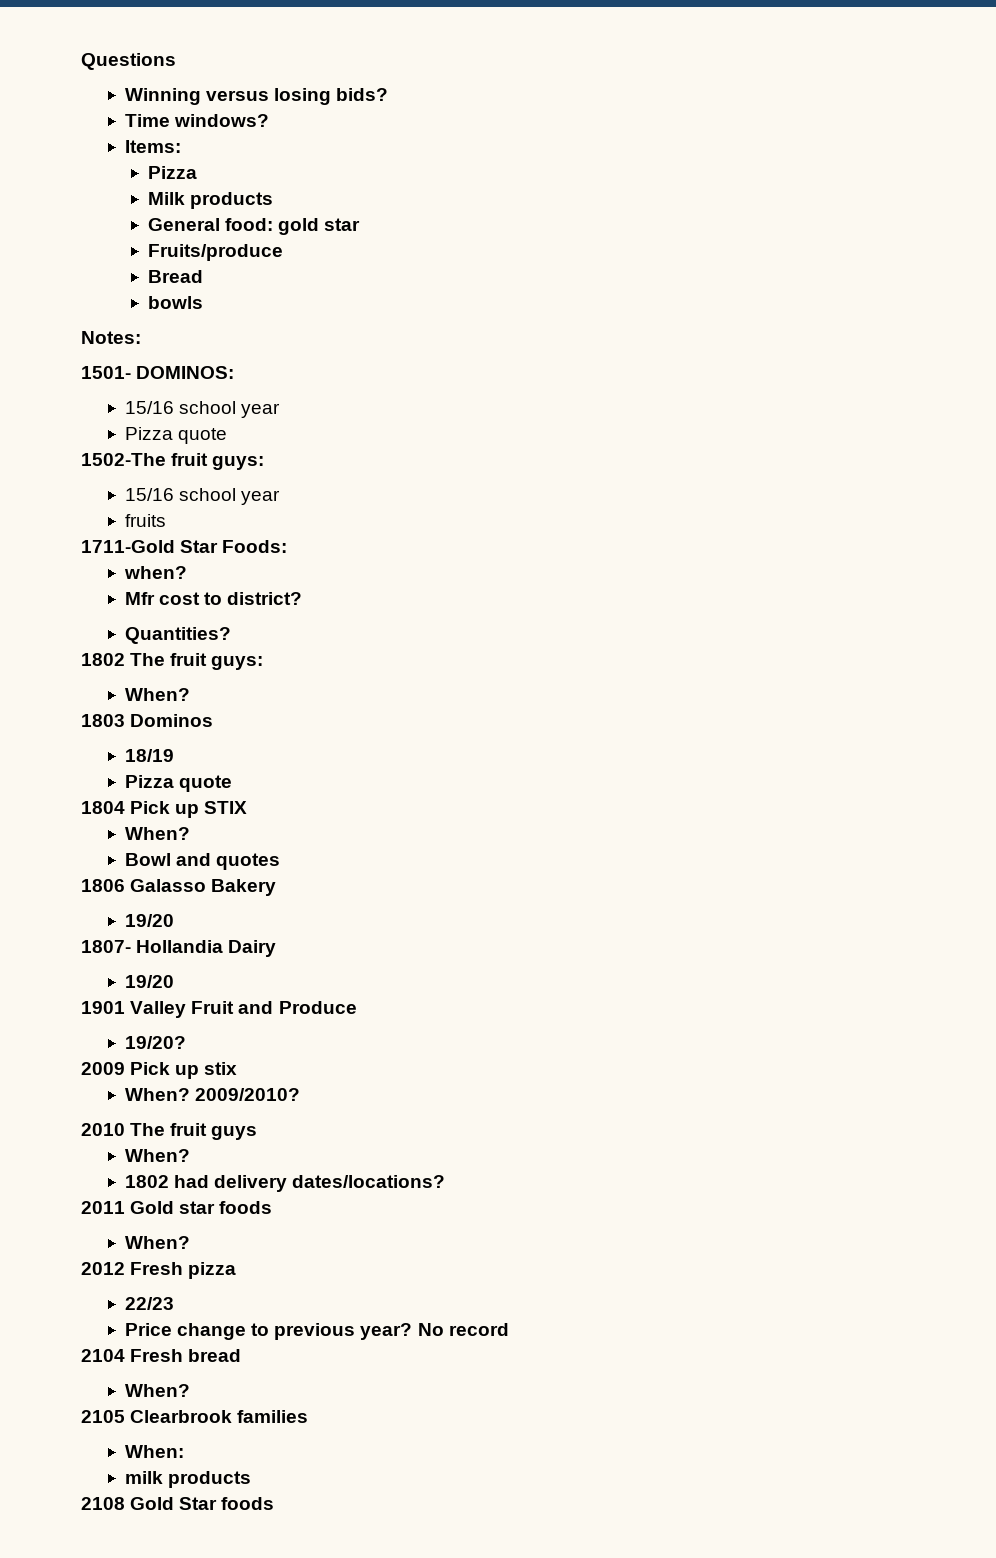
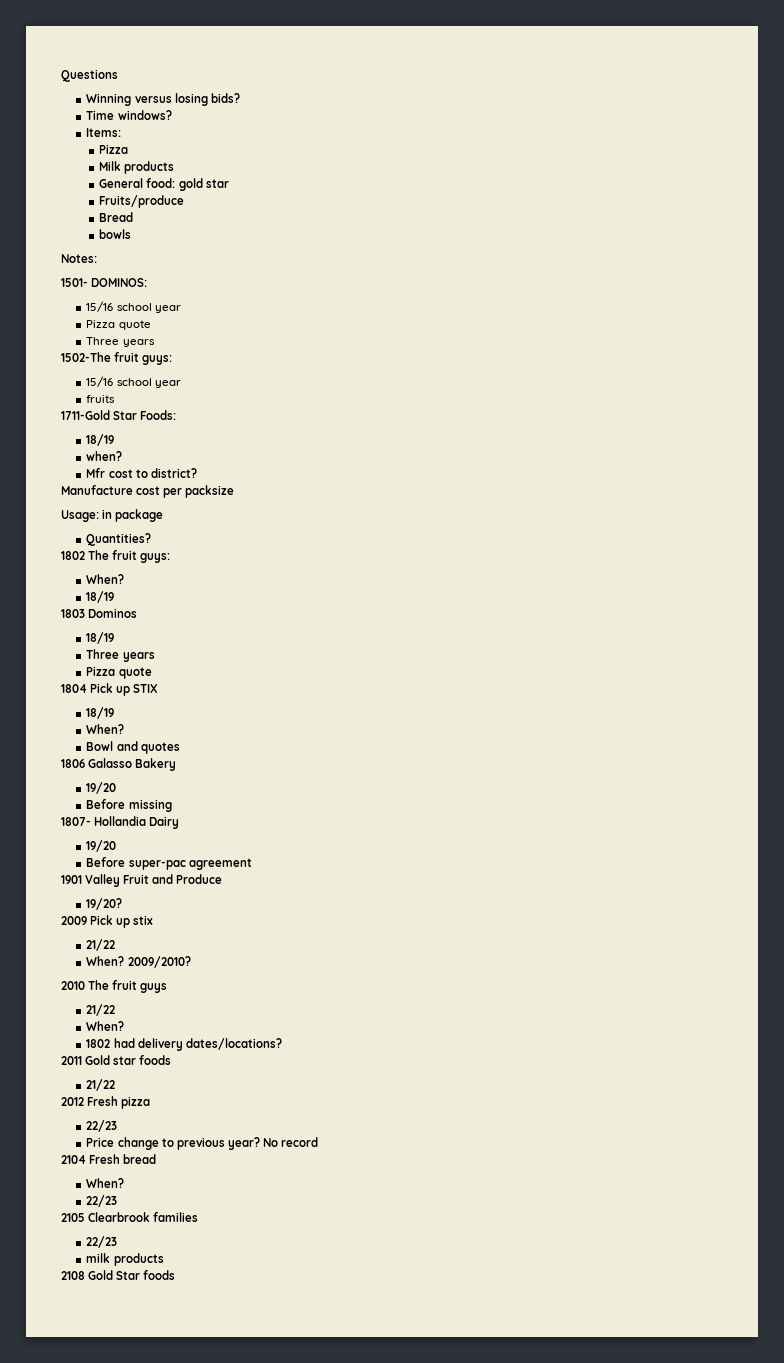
(228, 436) none -> [86,337,155,347] // Three years
(288, 546) none -> [86,434,115,446] // 18/19
(303, 598) none -> [61,485,235,498] [61,509,164,522] // Manufacture cost per packsize // Usage: in package
(190, 694) none -> [86,591,115,603] // 18/19
(174, 755) none -> [86,649,155,662] // Three years
(248, 807) none -> [86,707,115,719] // 18/19
(174, 920) none -> [86,799,172,812] // Before missing
(174, 981) none -> [86,857,252,870] // Before super-pac agreement
(238, 1068) none -> [86,939,116,951] // 21/22
(258, 1133) none -> [86,1004,116,1016] // 21/22
[124,1236,190,1249] When? -> [86,1079,116,1091] 21/22
(190, 1390) none -> [86,1195,118,1207] // 22/23
[124,1445,184,1458] When: -> [86,1236,118,1248] 22/23

